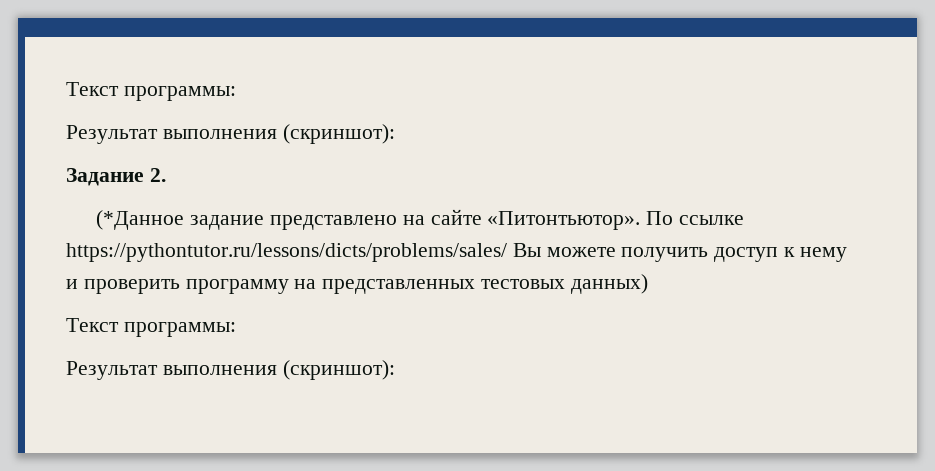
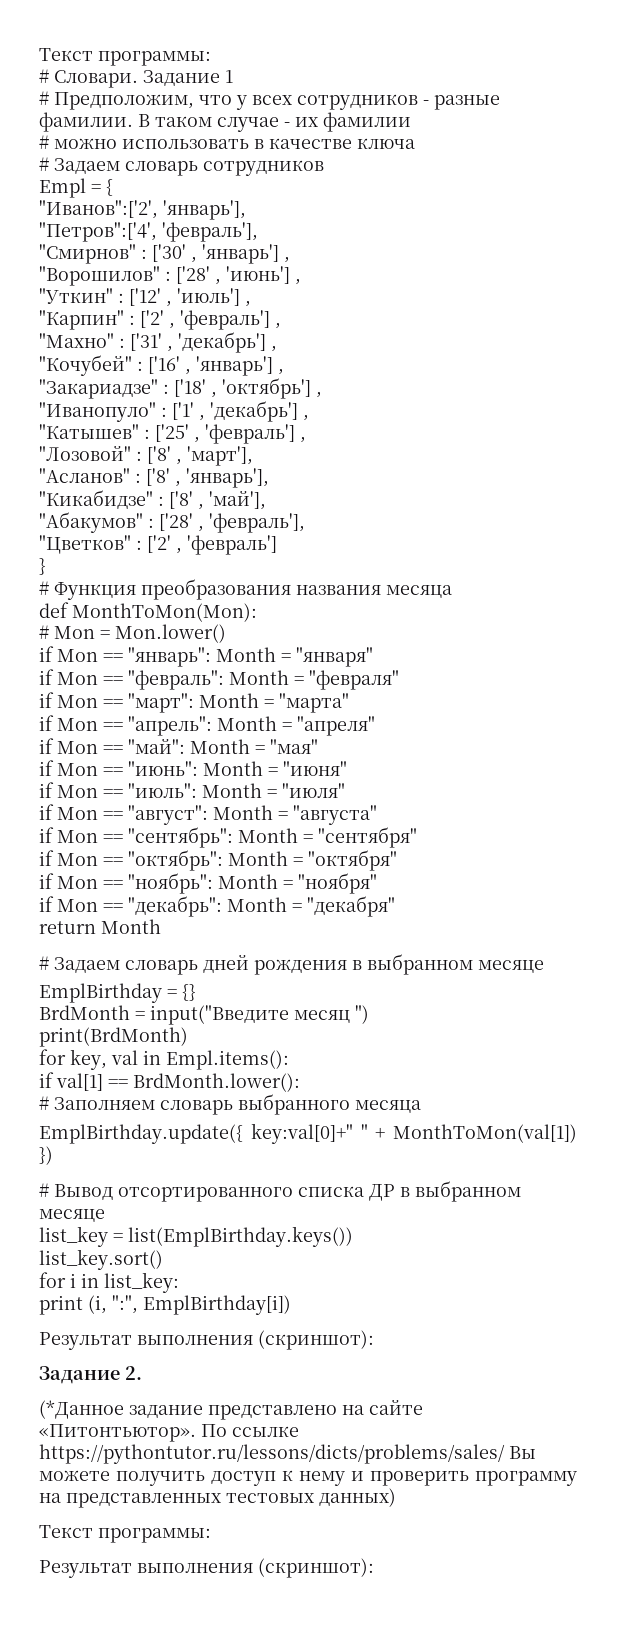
[66,82,236,101] Текст программы: -> [39,48,211,66] [39,69,233,88] [39,91,500,110] [39,112,411,132] [39,135,415,149] [39,157,324,176] [39,178,113,198] [39,200,246,220] [39,222,258,242] [39,244,290,264] [39,266,301,286] [39,288,251,307] [39,310,281,330] [39,332,277,353] [39,355,284,376] [39,378,322,399] [39,401,309,422] [39,424,306,444] [39,446,253,466] [39,468,269,488] [39,490,266,510] [39,512,305,533] [39,535,277,555] [39,558,46,575] [39,579,452,600] [39,602,257,622] [39,624,226,643] [39,646,373,667] [39,669,399,690] [39,692,349,713] [39,715,375,736] [39,738,318,754] [39,760,347,776] [39,782,345,798] [39,804,377,825] [39,827,417,848] [39,850,397,871] [39,873,377,894] [39,896,395,917] [39,919,161,934] [39,954,544,975] [39,983,196,1003] [39,1005,369,1025] [39,1027,188,1047] [39,1049,289,1070] [39,1072,300,1092] [39,1094,421,1115] [39,1123,577,1144] [39,1146,53,1165] [39,1181,521,1202] [39,1209,105,1222] [39,1226,353,1247] [39,1249,163,1270] [39,1272,179,1293] [39,1295,291,1315] Текст программы: // # Словари. Задание 1 // # Предположим, что у всех сотрудников - разные фамилии. В таком случае - их фамилии // # можно использовать в качестве ключа // # Задаем словарь сотрудников // Empl = { // "Иванов":['2', 'январь'], // "Петров":['4', 'февраль'], // "Смирнов" : ['30' , 'январь'] , // "Ворошилов" : ['28' , 'июнь'] , // "Уткин" : ['12' , 'июль'] , // "Карпин" : ['2' , 'февраль'] , // "Махно" : ['31' , 'декабрь'] , // "Кочубей" : ['16' , 'январь'] , // "Закариадзе" : ['18' , 'октябрь'] , // "Иванопуло" : ['1' , 'декабрь'] , // "Катышев" : ['25' , 'февраль'] , // "Лозовой" : ['8' , 'март'], // "Асланов" : ['8' , 'январь'], // "Кикабидзе" : ['8' , 'май'], // "Абакумов" : ['28' , 'февраль'], // "Цветков" : ['2' , 'февраль'] // } // # Функция преобразования названия месяца // def MonthToMon(Mon): // # Mon = Mon.lower() // if Mon == "январь": Month = "января" // if Mon == "февраль": Month = "февраля" // if Mon == "март": Month = "марта" // if Mon == "апрель": Month = "апреля" // if Mon == "май": Month = "мая" // if Mon == "июнь": Month = "июня" // if Mon == "июль": Month = "июля" // if Mon == "август": Month = "августа" // if Mon == "сентябрь": Month = "сентября" // if Mon == "октябрь": Month = "октября" // if Mon == "ноябрь": Month = "ноября" // if Mon == "декабрь": Month = "декабря" // return Month // # Задаем словарь дней рождения в выбранном месяце // EmplBirthday = {} // BrdMonth = input("Введите месяц ") // print(BrdMonth) // for key, val in Empl.items(): // if val[1] == BrdMonth.lower(): // # Заполняем словарь выбранного месяца // EmplBirthday.update({ key:val[0]+" " + MonthToMon(val[1]) }) // # Вывод отсортированного списка ДР в выбранном месяце // list_key = list(EmplBirthday.keys()) // list_key.sort() // for i in list_key: // print (i, ":", EmplBirthday[i])

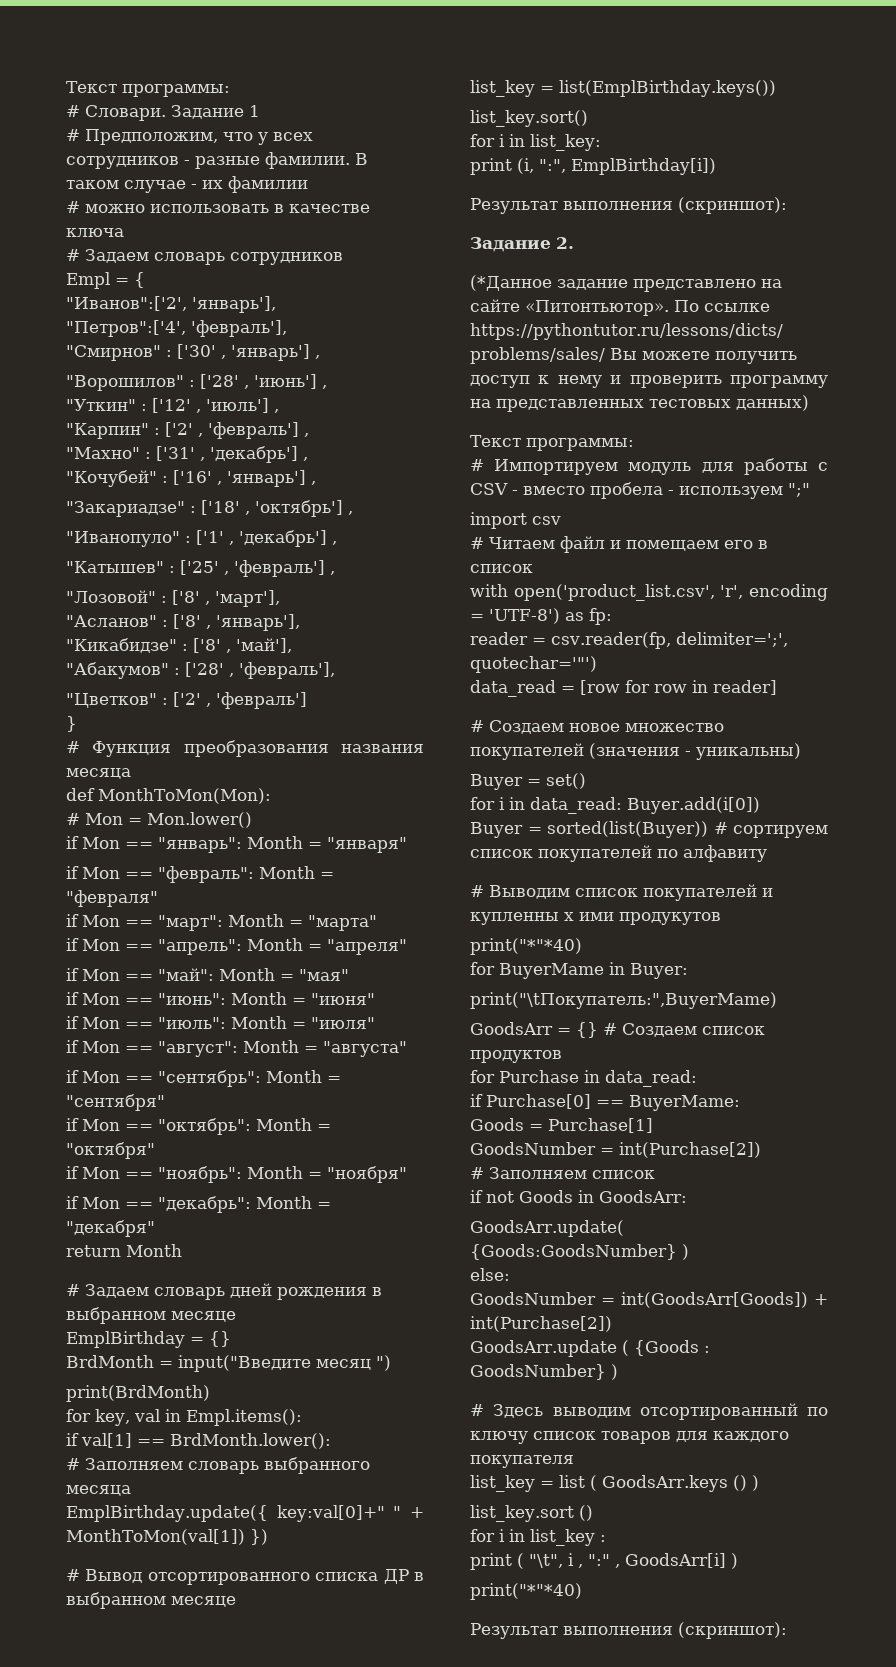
(211, 1535) none -> [470,458,828,475] [470,482,810,499] [470,512,561,529] [470,536,768,553] [470,564,533,573] [470,584,828,601] [470,608,612,625] [470,632,788,649] [470,656,597,673] [470,680,777,697] [470,720,724,734] [470,743,801,760] [470,773,586,790] [470,797,760,814] [470,821,828,838] [470,845,767,862] [470,884,773,901] [470,912,721,925] [470,938,582,955] [470,962,688,979] [470,992,777,1009] [470,1022,765,1038] [470,1050,562,1063] [470,1070,697,1087] [470,1094,740,1111] [470,1118,653,1133] [470,1142,761,1158] [470,1167,655,1179] [470,1190,687,1203] [470,1220,624,1237] [470,1244,689,1260] [470,1268,510,1281] [470,1292,828,1308] [470,1316,612,1332] [470,1340,710,1357] [470,1364,618,1380] [470,1403,828,1420] [470,1431,789,1444] [470,1455,574,1468] [470,1475,759,1492] [470,1505,593,1522] [470,1529,606,1546] [470,1553,738,1570] [470,1583,582,1600] // # Импортируем модуль для работы с CSV - вместо пробела - используем ";" // import csv // # Читаем файл и помещаем его в список // with open('product_list.csv', 'r', encoding = 'UTF-8') as fp: // reader = csv.reader(fp, delimiter=';', quotechar='"') // data_read = [row for row in reader] // # Создаем новое множество покупателей (значения - уникальны) // Buyer = set() // for i in data_read: Buyer.add(i[0]) // Buyer = sorted(list(Buyer)) # сортируем список покупателей по алфавиту // # Выводим список покупателей и купленны х ими продукутов // print("*"*40) // for BuyerMame in Buyer: // print("\tПокупатель:",BuyerMame) // GoodsArr = {} # Создаем список продуктов // for Purchase in data_read: // if Purchase[0] == BuyerMame: // Goods = Purchase[1] // GoodsNumber = int(Purchase[2]) // # Заполняем список // if not Goods in GoodsArr: // GoodsArr.update( {Goods:GoodsNumber} ) // else: // GoodsNumber = int(GoodsArr[Goods]) + int(Purchase[2]) // GoodsArr.update ( {Goods : GoodsNumber} ) // # Здесь выводим отсортированный по ключу список товаров для каждого покупателя // list_key = list ( GoodsArr.keys () ) // list_key.sort () // for i in list_key : // print ( "\t", i , ":" , GoodsArr[i] ) // print("*"*40)

